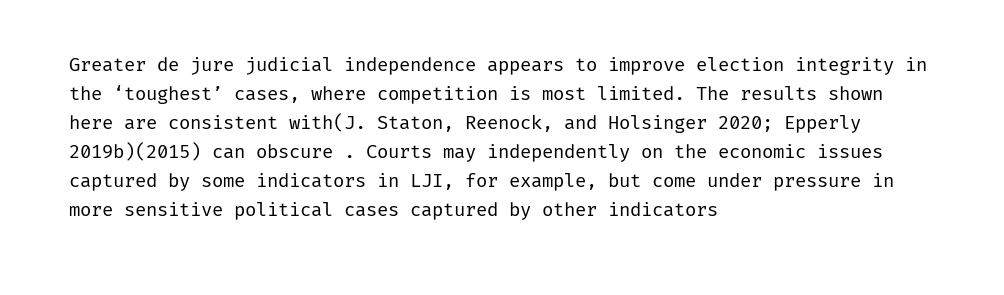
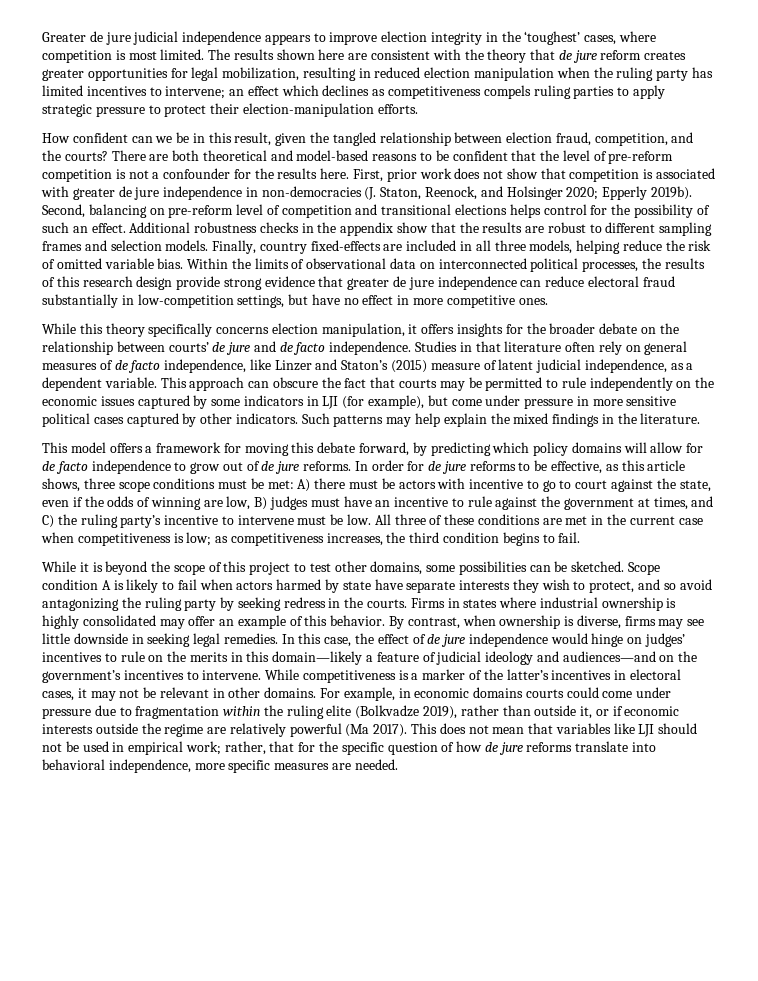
[289,113,366,132] with(J. -> [432,49,687,63] [42,67,713,81] [42,85,665,99] [42,103,418,117] [42,132,694,146] [42,150,674,164] [42,168,716,182] [41,186,377,200] with the theory that de jure reform creates greater opportunities for legal mobilization, resulting in reduced election manipulation when the ruling party has limited incentives to intervene; an effect which declines as competitiveness compels ruling parties to apply strategic pressure to protect their election-manipulation efforts. // How confident can we be in this result, given the tangled relationship between election fraud, competition, and the courts? There are both theoretical and model-based reasons to be confident that the level of pre-reform competition is not a confounder for the results here. First, prior work does not show that competition is associated with greater de jure independence in non-democracies (J.
[69,142,476,162] 2019b)(2015) can obscure . Courts may -> [650,186,692,200] [42,204,710,218] [42,222,713,236] [42,240,712,254] [42,258,705,272] [42,276,675,290] [42,294,548,308] [42,323,679,337] [42,341,688,355] [42,359,694,373] [42,377,586,391] 2019b). Second, balancing on pre-reform level of competition and transitional elections helps control for the possibility of such an effect. Additional robustness checks in the appendix show that the results are robust to different sampling frames and selection models. Finally, country fixed-effects are included in all three models, helping reduce the risk of omitted variable bias. Within the limits of observational data on interconnected political processes, the results of this research design provide strong evidence that greater de jure independence can reduce electoral fraud substantially in low-competition settings, but have no effect in more competitive ones. // While this theory specifically concerns election manipulation, it offers insights for the broader debate on the relationship between courts’ de jure and de facto independence. Studies in that literature often rely on general measures of de facto independence, like Linzer and Staton’s (2015) measure of latent judicial independence, as a dependent variable. This approach can obscure the fact that courts may be permitted to rule
[410,173,597,191] LJI, for example, -> [322,395,425,409] LJI (for example),
[608,202,718,217] indicators -> [235,413,701,427] [42,442,704,456] [42,460,686,474] [42,478,711,492] [42,496,714,510] [42,514,703,528] [41,532,581,546] [42,561,661,575] [42,579,712,593] [42,597,677,611] [42,615,705,629] [42,633,686,647] [42,651,698,665] [42,669,681,683] [42,687,672,701] [42,705,680,719] [42,723,698,737] [42,741,657,755] [42,759,398,773] indicators. Such patterns may help explain the mixed findings in the literature. // This model offers a framework for moving this debate forward, by predicting which policy domains will allow for de facto independence to grow out of de jure reforms. In order for de jure reforms to be effective, as this article shows, three scope conditions must be met: A) there must be actors with incentive to go to court against the state, even if the odds of winning are low, B) judges must have an incentive to rule against the government at times, and C) the ruling party’s incentive to intervene must be low. All three of these conditions are met in the current case when competitiveness is low; as competitiveness increases, the third condition begins to fail. // While it is beyond the scope of this project to test other domains, some possibilities can be sketched. Scope condition A is likely to fail when actors harmed by state have separate interests they wish to protect, and so avoid antagonizing the ruling party by seeking redress in the courts. Firms in states where industrial ownership is highly consolidated may offer an example of this behavior. By contrast, when ownership is diverse, firms may see little downside in seeking legal remedies. In this case, the effect of de jure independence would hinge on judges’ incentives to rule on the merits in this domain—likely a feature of judicial ideology and audiences—and on the government’s incentives to intervene. While competitiveness is a marker of the latter’s incentives in electoral cases, it may not be relevant in other domains. For example, in economic domains courts could come under pressure due to fragmentation within the ruling elite (Bolkvadze 2019), rather than outside it, or if economic interests outside the regime are relatively powerful (Ma 2017). This does not mean that variables like LJI should not be used in empirical work; rather, that for the specific question of how de jure reforms translate into behavioral independence, more specific measures are needed.

